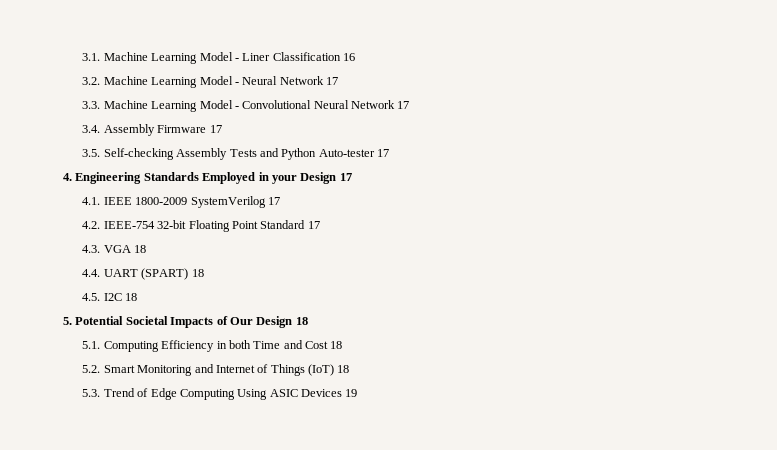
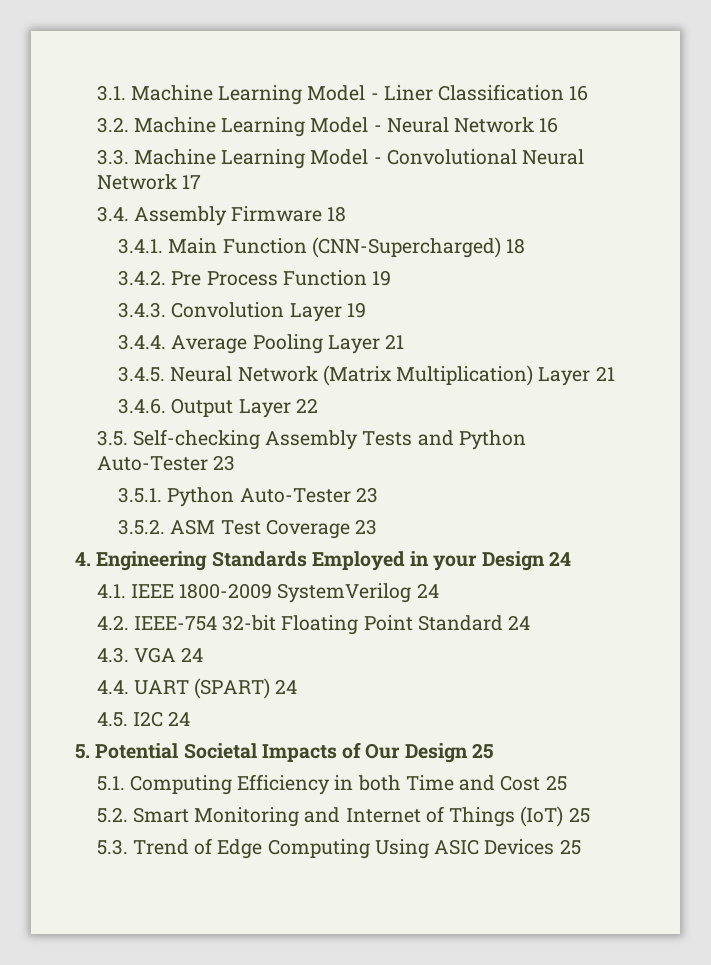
[326,77,339,85] 17 -> [539,117,559,133] 16
[209,125,222,133] 17 -> [327,206,347,222] [118,237,526,258] [118,270,392,286] [118,302,366,322] [118,334,405,354] [118,365,615,386] [118,398,318,418] 18 // 3.4.1. Main Function (CNN-Supercharged) 18 // 3.4.2. Pre Process Function 19 // 3.4.3. Convolution Layer 19 // 3.4.4. Average Pooling Layer 21 // 3.4.5. Neural Network (Matrix Multiplication) Layer 21 // 3.4.6. Output Layer 22
[318,149,390,157] Auto-tester 17 -> [96,455,235,471] [118,487,378,507] [118,519,378,539] Auto-Tester 23 // 3.5.1. Python Auto-Tester 23 // 3.5.2. ASM Test Coverage 23
[339,173,352,181] 17 -> [548,551,571,566] 24
[267,197,280,205] 17 -> [416,583,439,598] 24
[307,221,320,229] 17 -> [508,615,531,630] 24
[134,245,147,253] 18 -> [181,647,204,662] 24
[191,269,204,277] 18 -> [275,679,298,694] 24
[125,293,138,301] 18 -> [168,711,191,726] 24
[295,317,308,325] 18 -> [471,743,493,759] 25
[330,341,343,349] 18 -> [545,775,567,791] 25
[337,365,350,373] 18 -> [568,807,590,823] 25
[345,389,358,397] 19 -> [559,839,581,855] 25

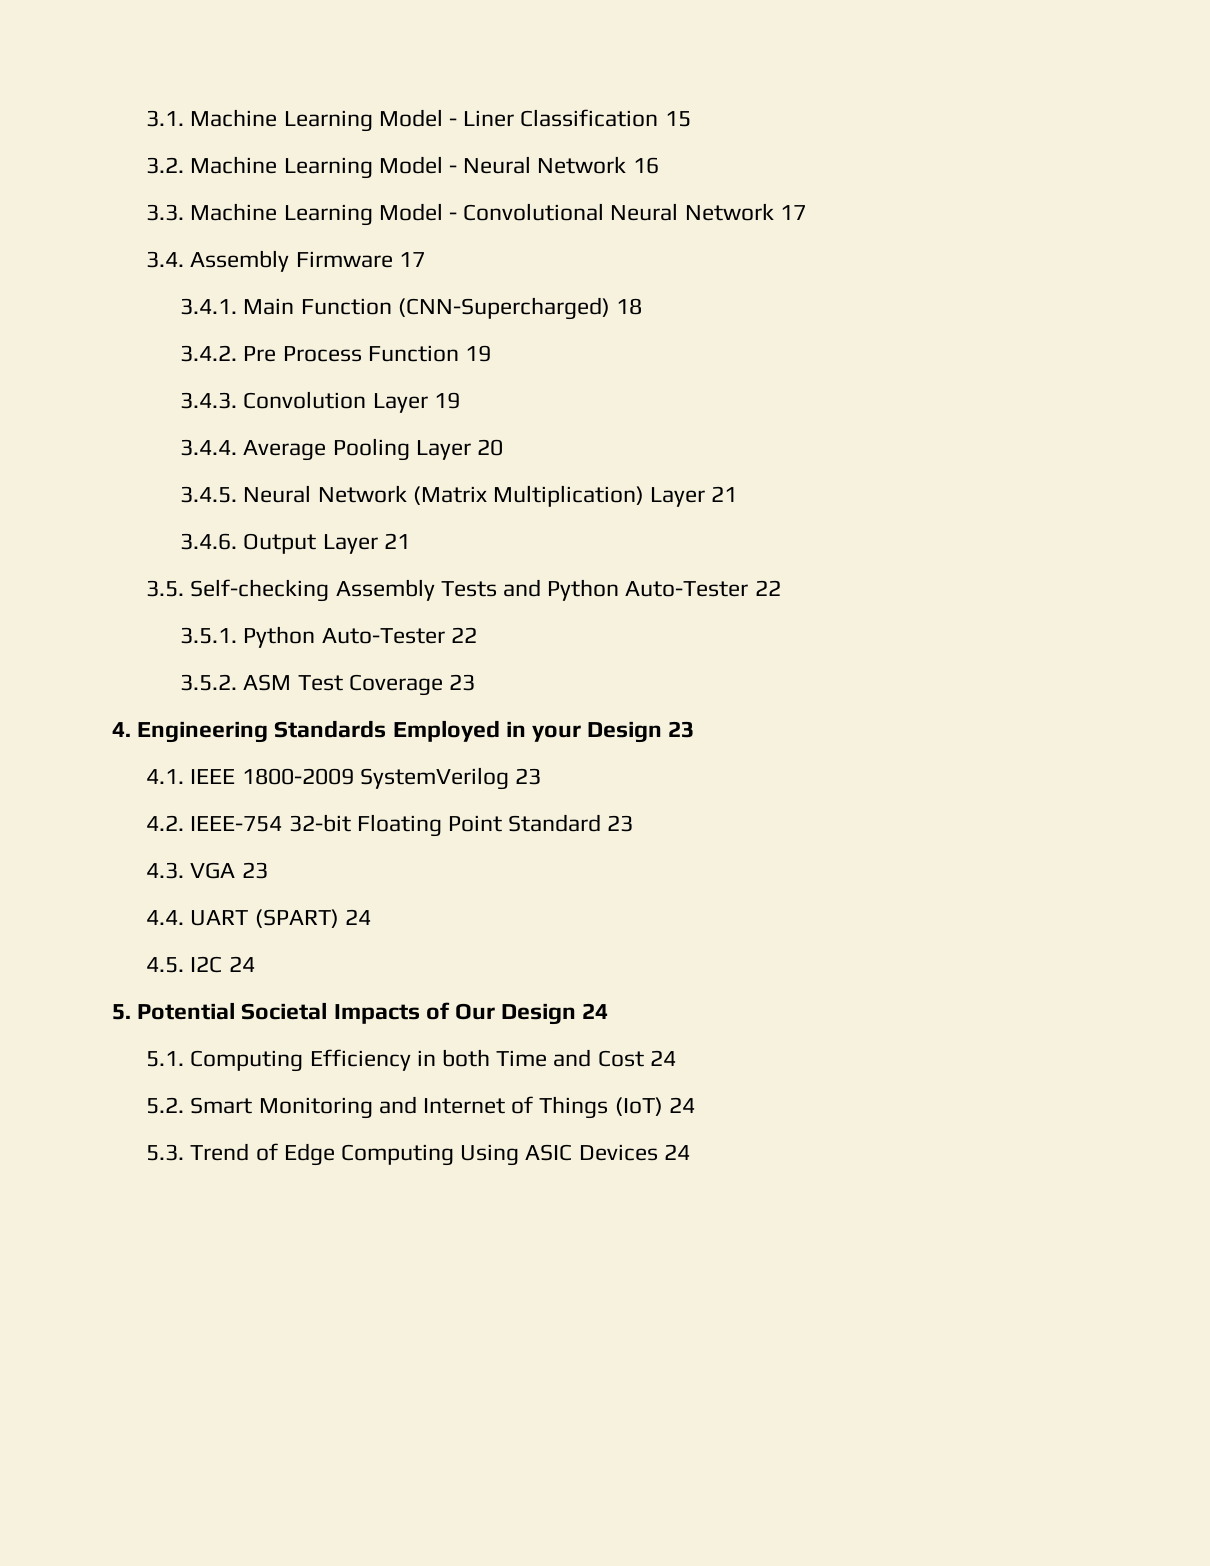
[569,85,589,101] 16 -> [664,111,691,127] 15
[327,206,347,222] 18 -> [398,252,425,267] 17
[385,334,405,349] 21 -> [477,439,504,456] 20
[295,398,318,413] 22 -> [383,533,410,549] 21
[212,455,235,471] 23 -> [754,580,781,596] 22
[355,487,378,503] 23 -> [450,627,477,643] 22
[548,551,571,566] 24 -> [668,721,695,738] 23
[416,583,439,598] 24 -> [514,768,541,785] 23
[508,615,531,630] 24 -> [607,815,634,832] 23
[181,647,204,662] 24 -> [241,862,268,879] 23
[471,743,493,759] 25 -> [582,1003,609,1019] 24
[545,775,567,791] 25 -> [649,1050,676,1066] 24
[568,807,590,823] 25 -> [668,1097,695,1113] 24
[559,839,581,855] 25 -> [663,1144,690,1160] 24

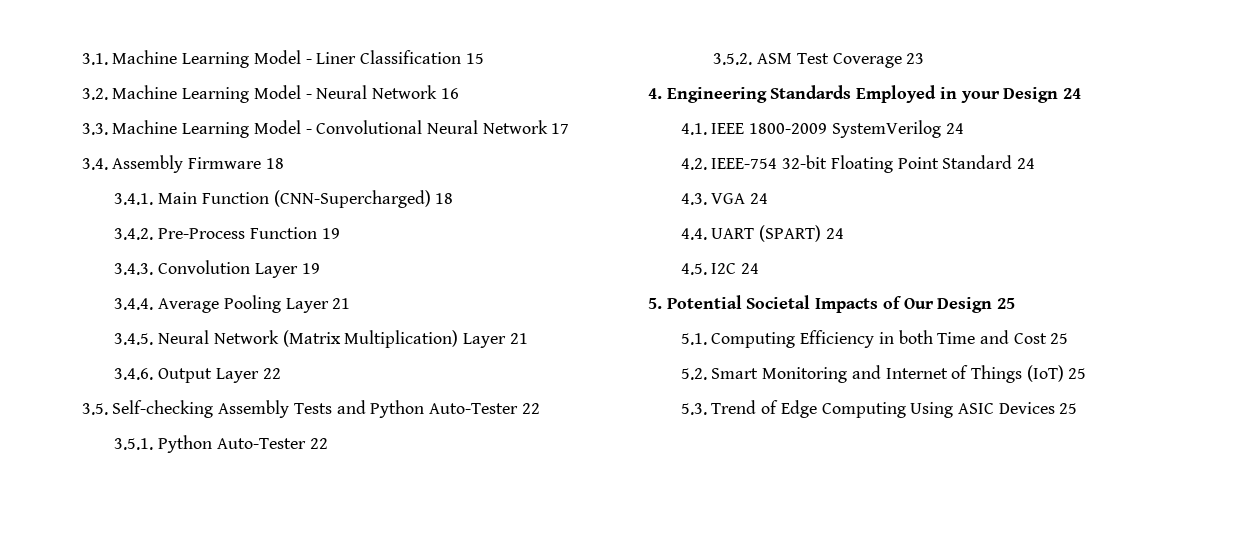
[398,252,425,267] 17 -> [265,158,284,169] 18
[243,346,362,362] Pre Process -> [158,228,246,239] Pre-Process
[477,439,504,456] 20 -> [332,298,351,309] 21
[383,533,410,549] 21 -> [262,368,281,379] 22
[668,721,695,738] 23 -> [1063,88,1082,99] 24
[514,768,541,785] 23 -> [945,123,964,134] 24
[607,815,634,832] 23 -> [1017,158,1036,169] 24
[241,862,268,879] 23 -> [750,193,769,204] 24
[582,1003,609,1019] 24 -> [997,298,1016,309] 25
[649,1050,676,1066] 24 -> [1050,333,1069,344] 25
[668,1097,695,1113] 24 -> [1068,368,1087,379] 25
[663,1144,690,1160] 24 -> [1059,403,1078,414] 25

